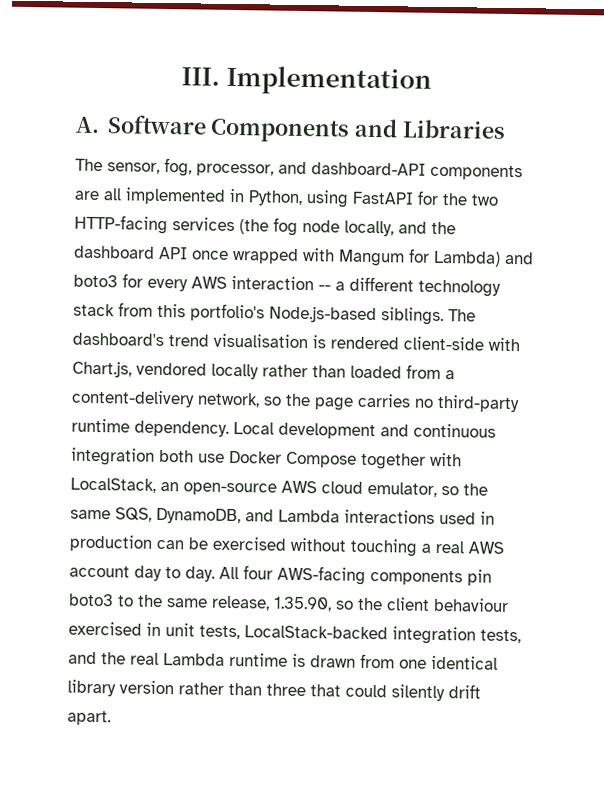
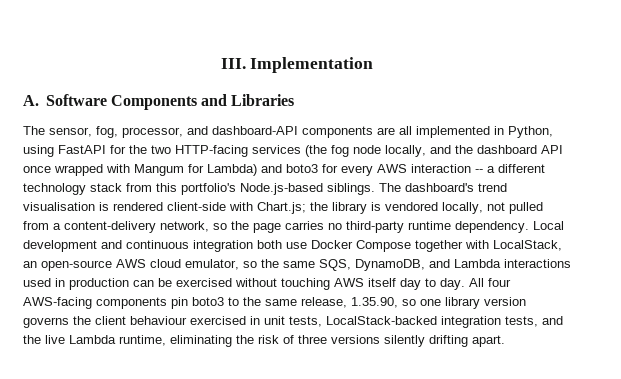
[72,360,402,380] Chart.js, vendored locally rather than loaded -> [257,202,543,214] Chart.js; the library is vendored locally, not pulled
[421,540,504,554] [69,565,130,578] a real AWS account -> [334,278,396,287] AWS itself
(354, 605) none -> [420,297,526,309] [23,317,69,328] one library version governs
[130,652,498,670] [67,679,481,702] real Lambda runtime is drawn from one identical library version rather than three that could silently drift -> [45,335,468,347] live Lambda runtime, eliminating the risk of three versions silently drifting

